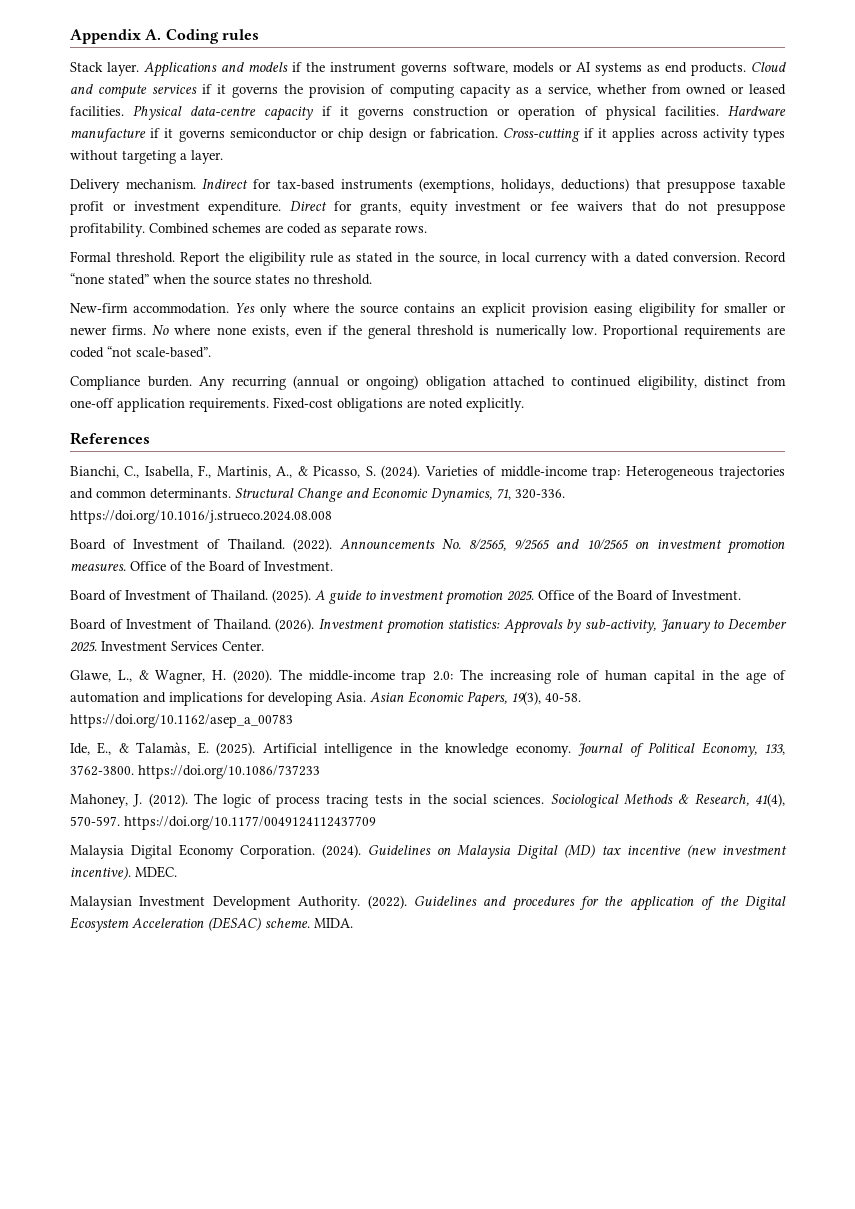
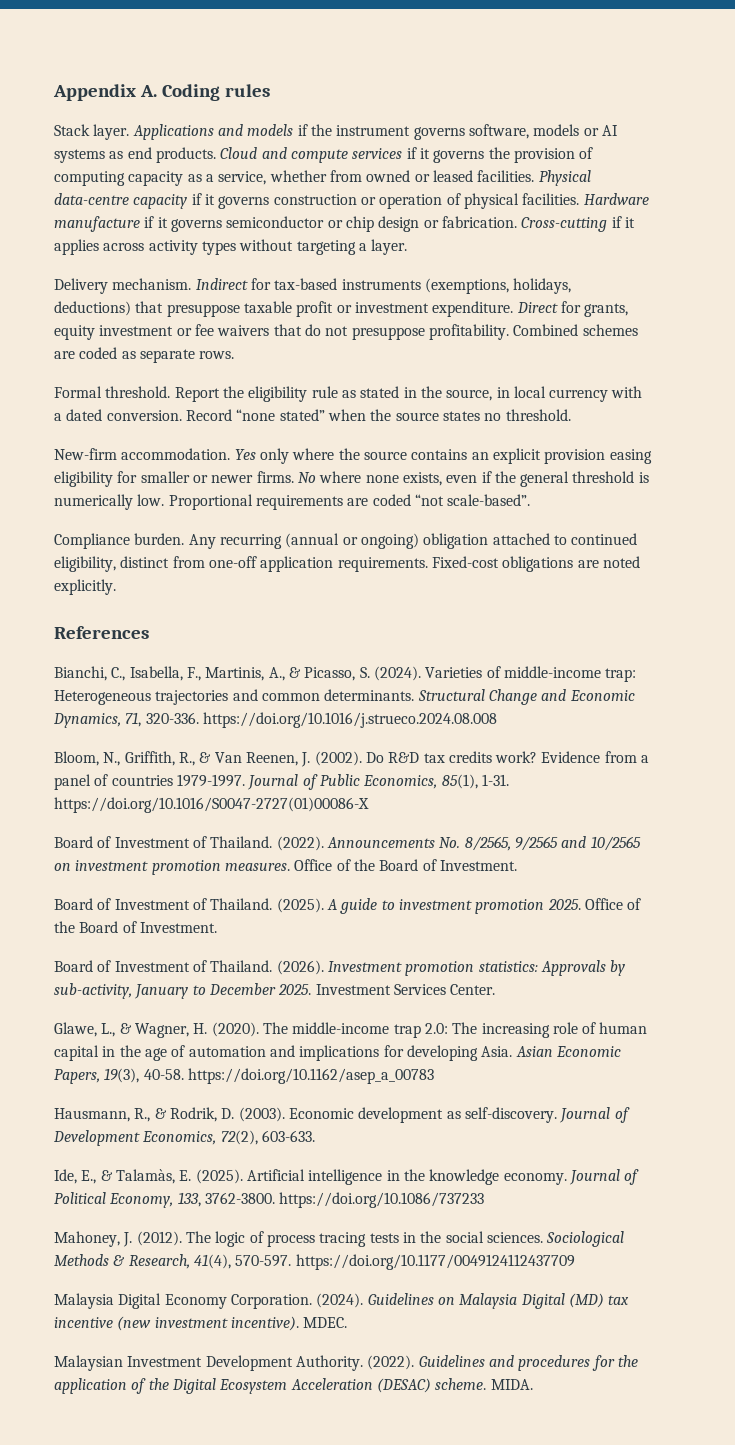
(332, 517) none -> [54,751,650,767] [54,774,509,790] [54,797,369,813] // Bloom, N., Griffith, R., & Van Reenen, J. (2002). Do R&D tax credits work? Evidence from a panel of countries 1979-1997. Journal of Public Economics, 85(1), 1-31. https://doi.org/10.1016/S0047-2727(01)00086-X
(293, 721) none -> [54,1107,630,1123] [53,1130,315,1146] // Hausmann, R., & Rodrik, D. (2003). Economic development as self-discovery. Journal of Development Economics, 72(2), 603-633.

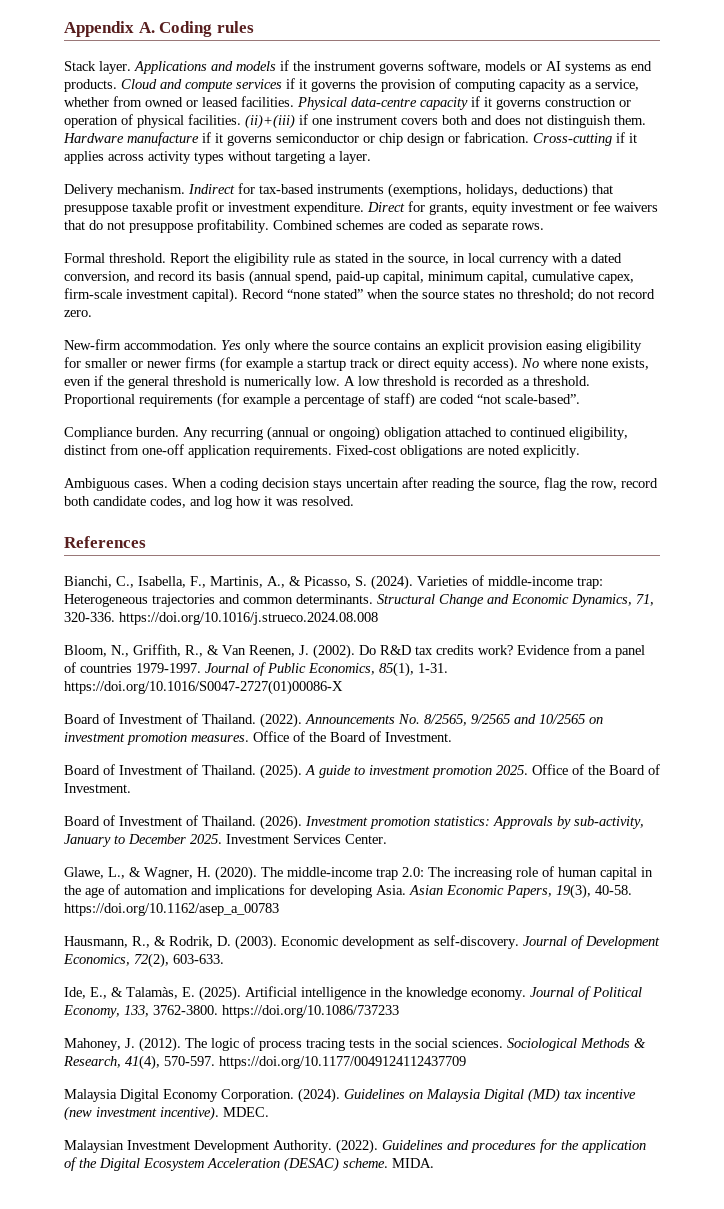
(580, 199) none -> [245,114,646,129] (ii)+(iii) if one instrument covers both and does not distinguish them.
[106,410,182,421] conversion. -> [64,270,634,285] [64,288,238,303] conversion, and record its basis (annual spend, paid-up capital, minimum capital, cumulative capex, firm-scale investment capital).
[505,409,571,421] threshold. -> [517,289,655,302] [64,310,92,317] threshold; do not record zero.
[256,471,294,483] firms. -> [185,357,518,372] firms (for example a startup track or direct equity access).
[168,494,343,510] Proportional requirements -> [344,376,590,386] [64,393,415,408] A low threshold is recorded as a threshold. Proportional requirements (for example a percentage of staff)
(116, 587) none -> [64,477,658,491] [64,496,354,509] // Ambiguous cases. When a coding decision stays uncertain after reading the source, flag the row, record both candidate codes, and log how it was resolved.

